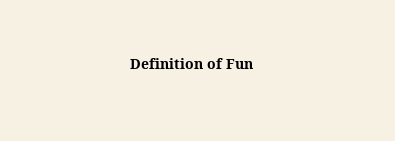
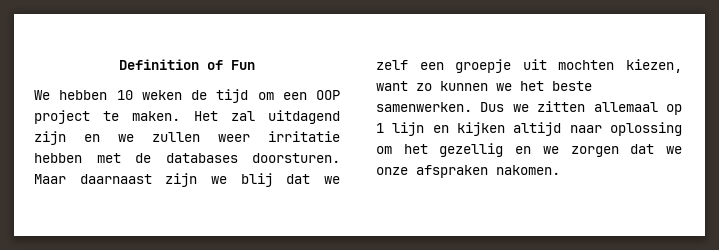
(253, 64) none -> [34,89,340,103] [34,110,340,124] [34,131,340,145] [34,153,340,163] [34,173,340,187] [376,59,682,73] [376,81,592,91] [376,101,682,115] [376,122,682,136] [376,143,682,157] [376,165,560,178] // We hebben 10 weken de tijd om een OOP project te maken. Het zal uitdagend zijn en we zullen weer irritatie hebben met de databases doorsturen. Maar daarnaast zijn we blij dat we zelf een groepje uit mochten kiezen, want zo kunnen we het beste samenwerken. Dus we zitten allemaal op 1 lijn en kijken altijd naar oplossing om het gezellig en we zorgen dat we onze afspraken nakomen.

